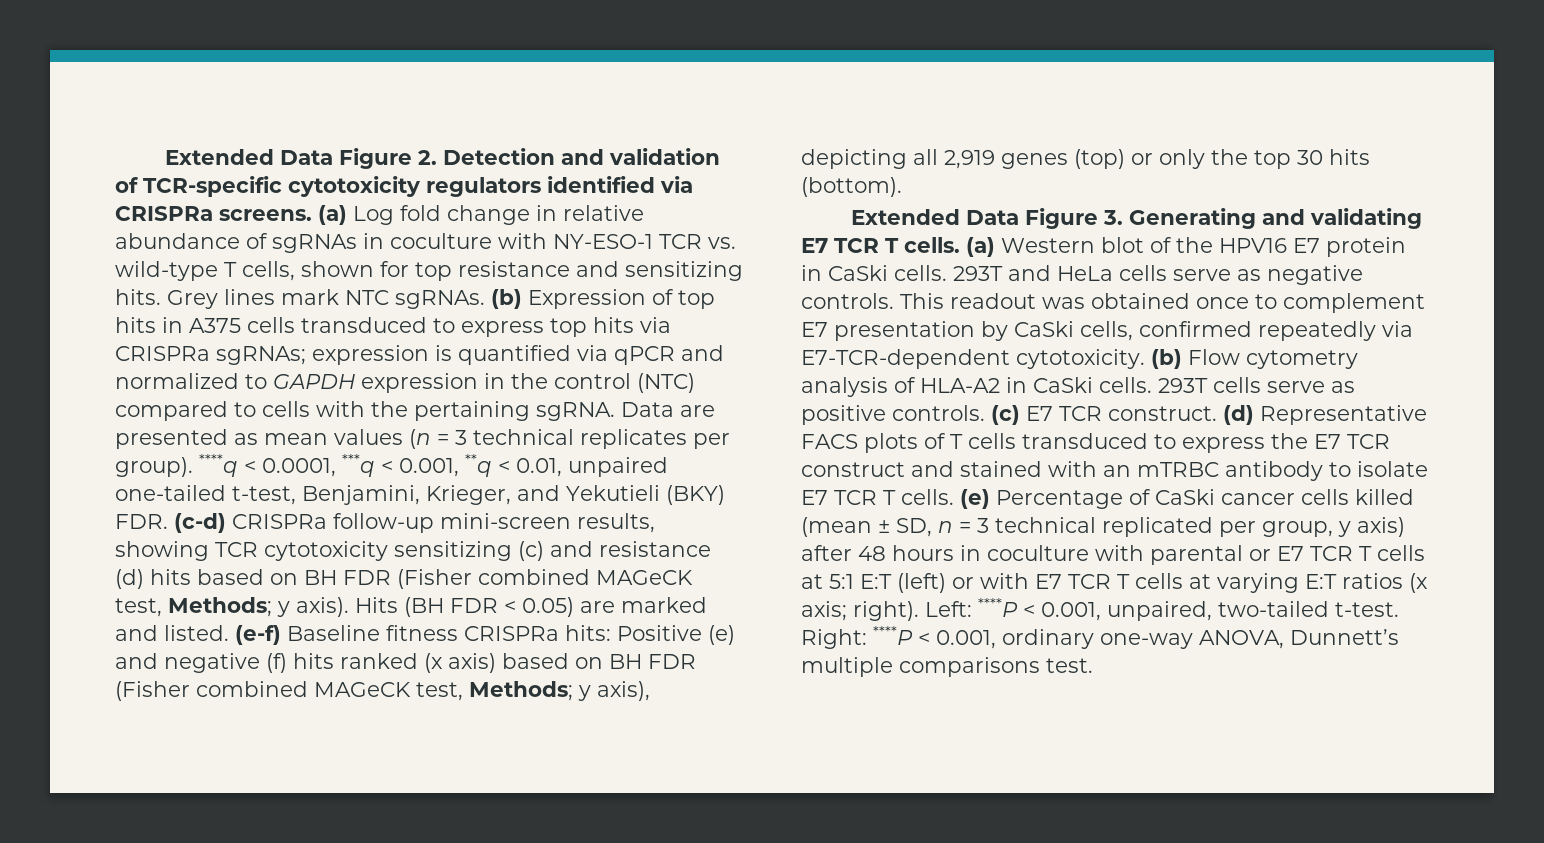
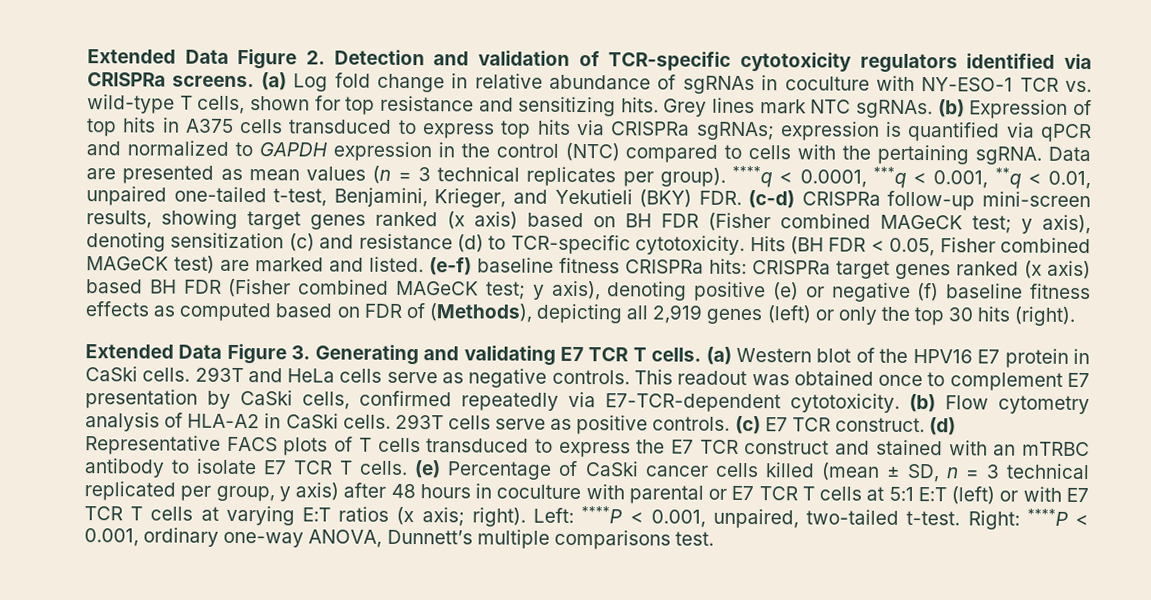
[215,541,711,561] [115,569,693,589] [115,597,707,617] [115,625,735,645] [115,653,334,673] TCR cytotoxicity sensitizing (c) and resistance (d) hits based on BH FDR (Fisher combined MAGeCK test, Methods; y axis). Hits (BH FDR < 0.05) are marked and listed. (e-f) Baseline fitness CRISPRa hits: Positive (e) and negative (f) hits -> [247,211,366,230] target genes
[416,681,650,701] test, Methods; y axis), -> [972,214,1091,235] [86,232,1091,257] [86,255,1091,280] [86,278,1091,302] [85,301,532,323] test; y axis), denoting sensitization (c) and resistance (d) to TCR-specific cytotoxicity. Hits (BH FDR < 0.05, Fisher combined MAGeCK test) are marked and listed. (e-f) baseline fitness CRISPRa hits: CRISPRa target genes ranked (x axis) based BH FDR (Fisher combined MAGeCK test; y axis), denoting positive (e) or negative (f) baseline fitness effects as computed based on FDR of (Methods),
[1074,149,1125,169] (top) -> [766,305,811,324] (left)
[801,177,902,197] (bottom). -> [1014,306,1076,326] (right).

